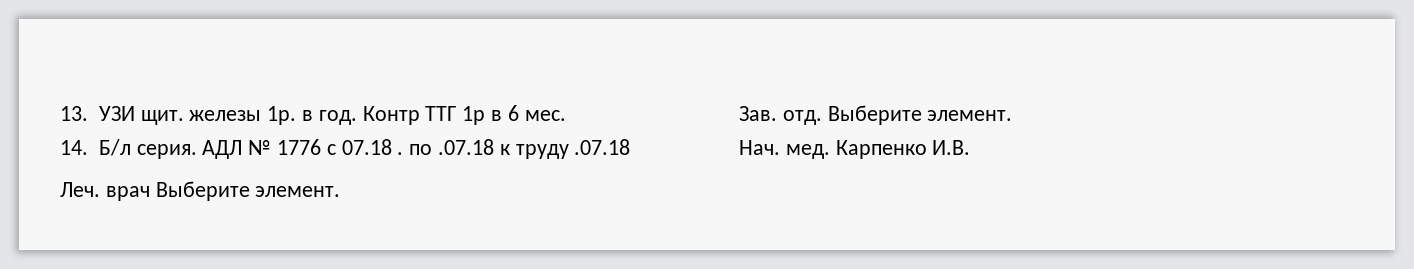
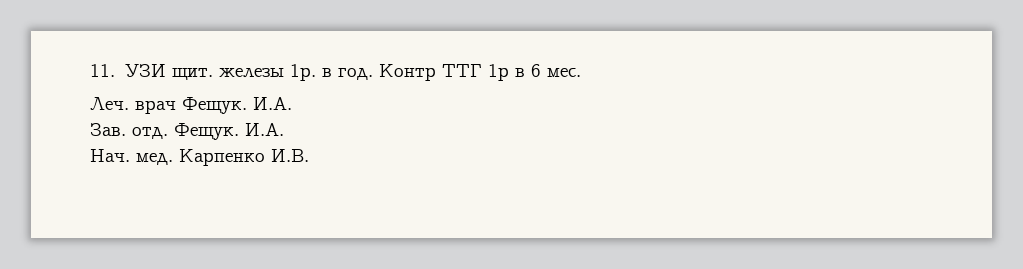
[60,106,88,121] 13. -> [90,64,115,77] 11.
[60,139,631,159] // 14. Б/л серия. АДЛ № 1776 с 07.18 . по .07.18 к труду .07.18 -> (581, 72) none
[155,181,341,201] Выберите элемент. -> [182,97,292,114] Фещук. И.А.
[827,105,1013,125] Выберите элемент. -> [174,123,284,140] Фещук. И.А.

